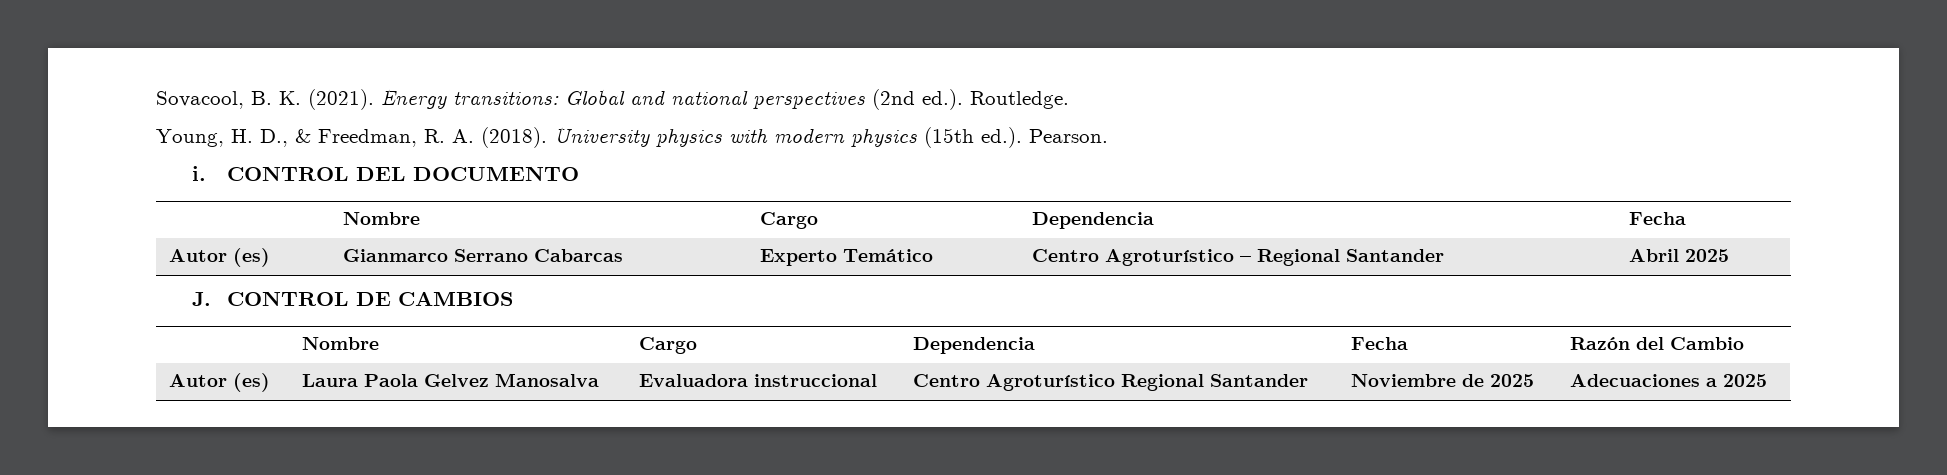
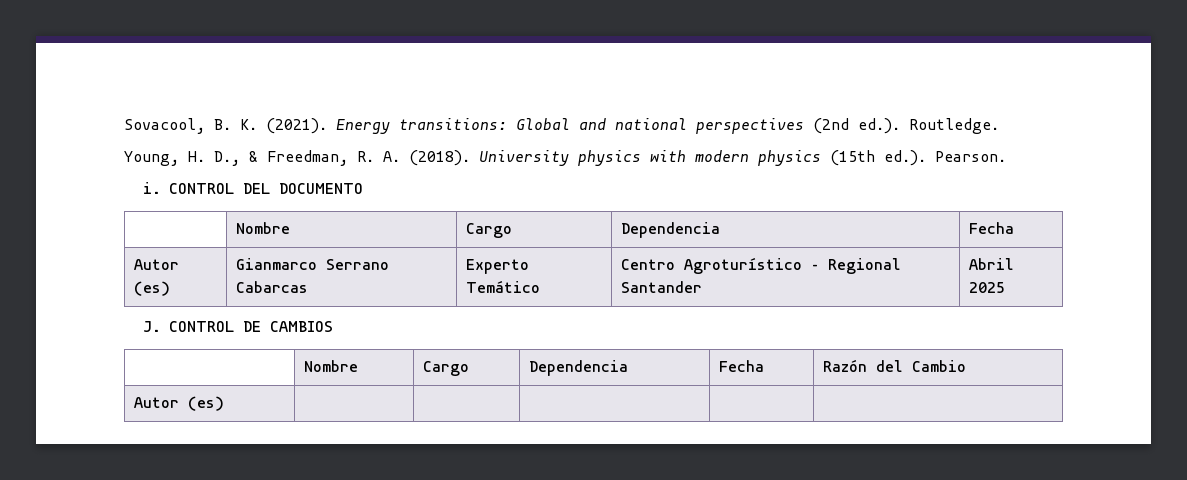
[302,373,600,387] [639,374,878,387] [913,374,1309,391] [1351,374,1535,387] [1570,374,1768,387] Laura Paola Gelvez Manosalva | Evaluadora instruccional | Centro Agroturístico Regional Santander | Noviembre de 2025 | Adecuaciones a 2025 -> (225, 403) | | | |

